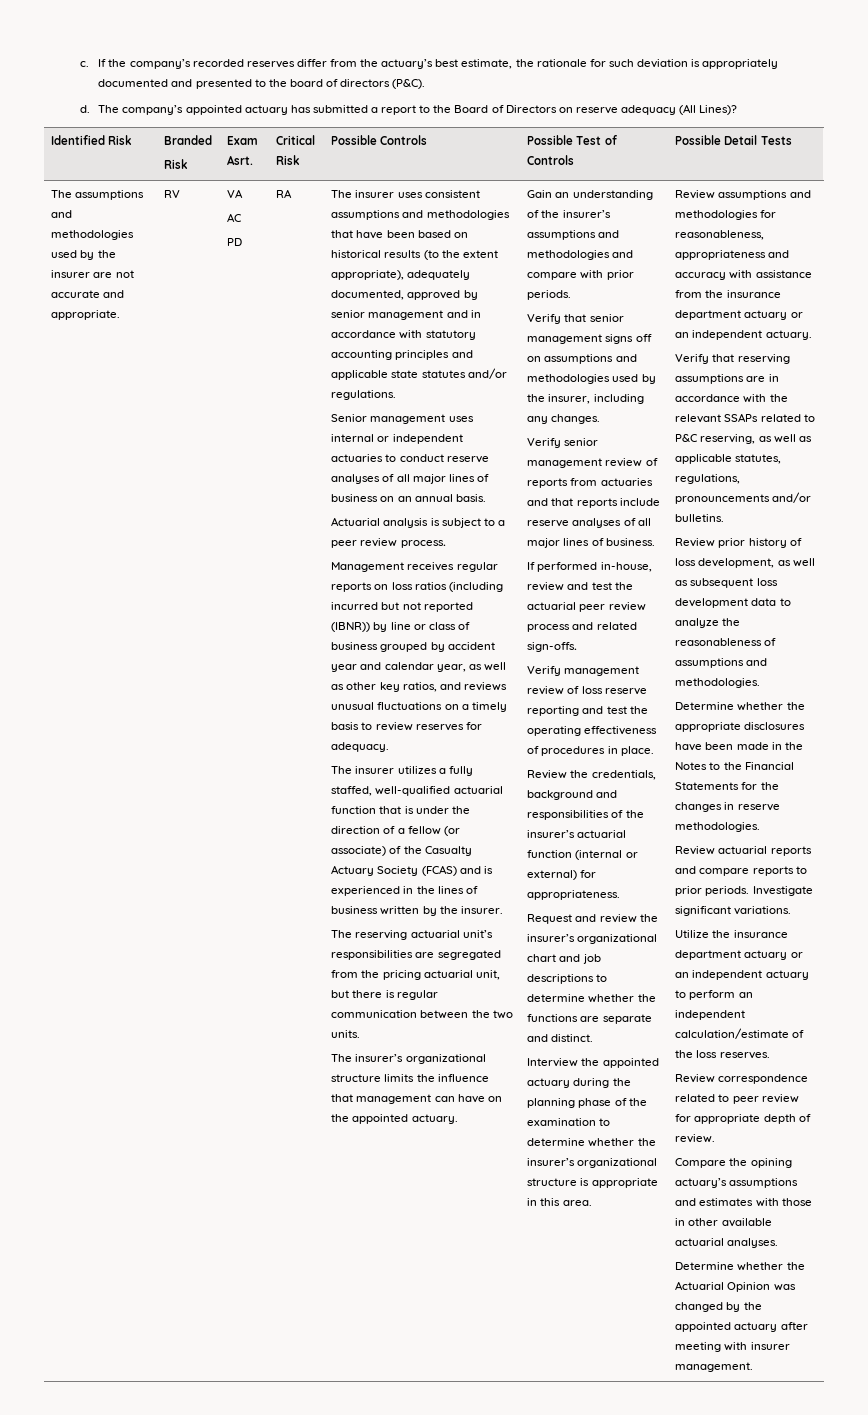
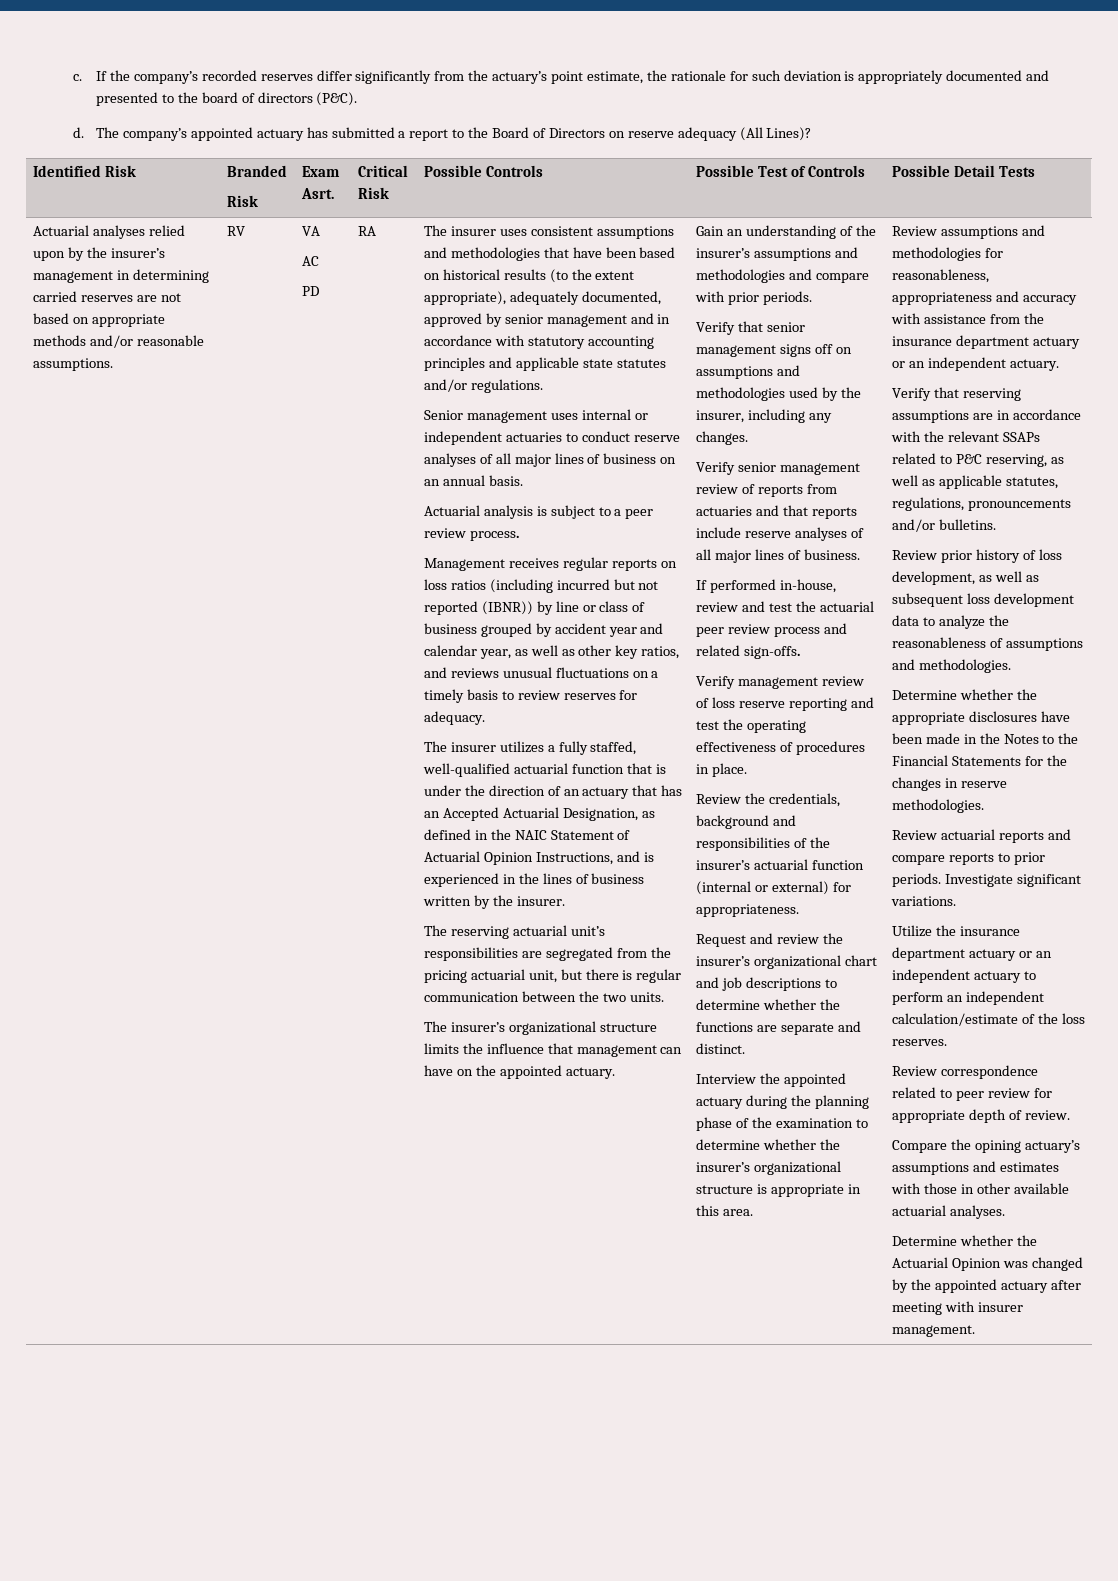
(327, 63) none -> [355,70,432,84] significantly
[435,59,459,67] best -> [551,71,584,84] point
[51,190,145,200] [51,210,73,218] [51,230,135,240] [51,250,116,260] [51,270,134,278] [51,290,125,298] [51,310,121,320] The assumptions and methodologies used by the insurer are not accurate and appropriate. -> [32,225,185,239] [32,247,165,261] [32,269,209,283] [32,291,181,302] [32,313,165,327] [32,335,204,348] [32,358,113,371] Actuarial analyses relied upon by the insurer’s management in determining carried reserves are not based on appropriate methods and/or reasonable assumptions.
[397,826,460,836] [331,846,472,856] [331,865,457,876] a fellow (or associate) of the Casualty Actuary Society (FCAS) -> [563,785,683,799] [423,807,655,821] [423,829,631,840] [423,851,613,865] an actuary that has an Accepted Actuarial Designation, as defined in the NAIC Statement of Actuarial Opinion Instructions,

